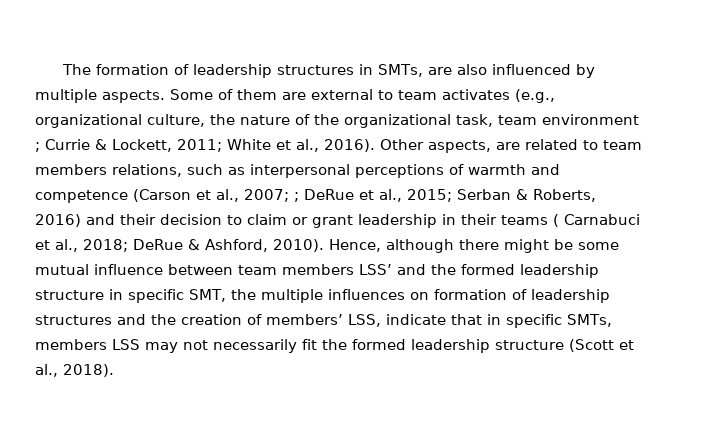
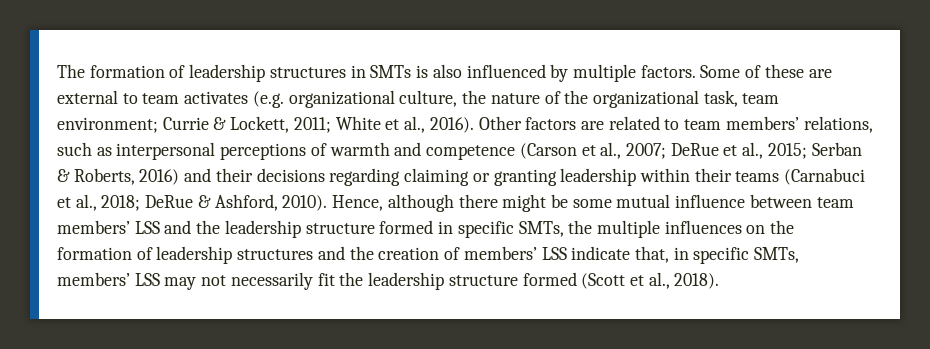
[377,64,452,77] SMTs, are -> [370,65,429,78] SMTs is
[102,90,165,103] aspects. -> [640,65,696,78] factors.
[237,89,277,100] them -> [764,64,804,78] these
[515,89,555,103] (e.g., -> [252,91,284,108] (e.g.
[542,114,639,125] [35,142,40,152] environment ; -> [57,117,158,133] environment;
[428,140,491,153] aspects, -> [525,117,577,130] factors
[35,164,107,175] members -> [725,116,799,130] members’
[294,192,299,202] ; -> (666, 151) none
[160,214,640,228] decision to claim or grant leadership in their teams ( Carnabuci -> [256,168,866,186] decisions regarding claiming or granting leadership within their teams (Carnabuci
[282,264,599,278] [35,289,226,303] members LSS’ and the formed leadership structure in specific SMT, -> [57,220,564,238] members’ LSS and the leadership structure formed in specific SMTs,
(429, 296) none -> [770,220,795,234] the
[348,314,612,328] [35,339,107,350] LSS, indicate that in specific SMTs, members -> [541,246,800,264] [57,272,130,286] LSS indicate that, in specific SMTs, members’
[352,339,564,353] formed leadership structure -> [368,272,577,290] leadership structure formed

